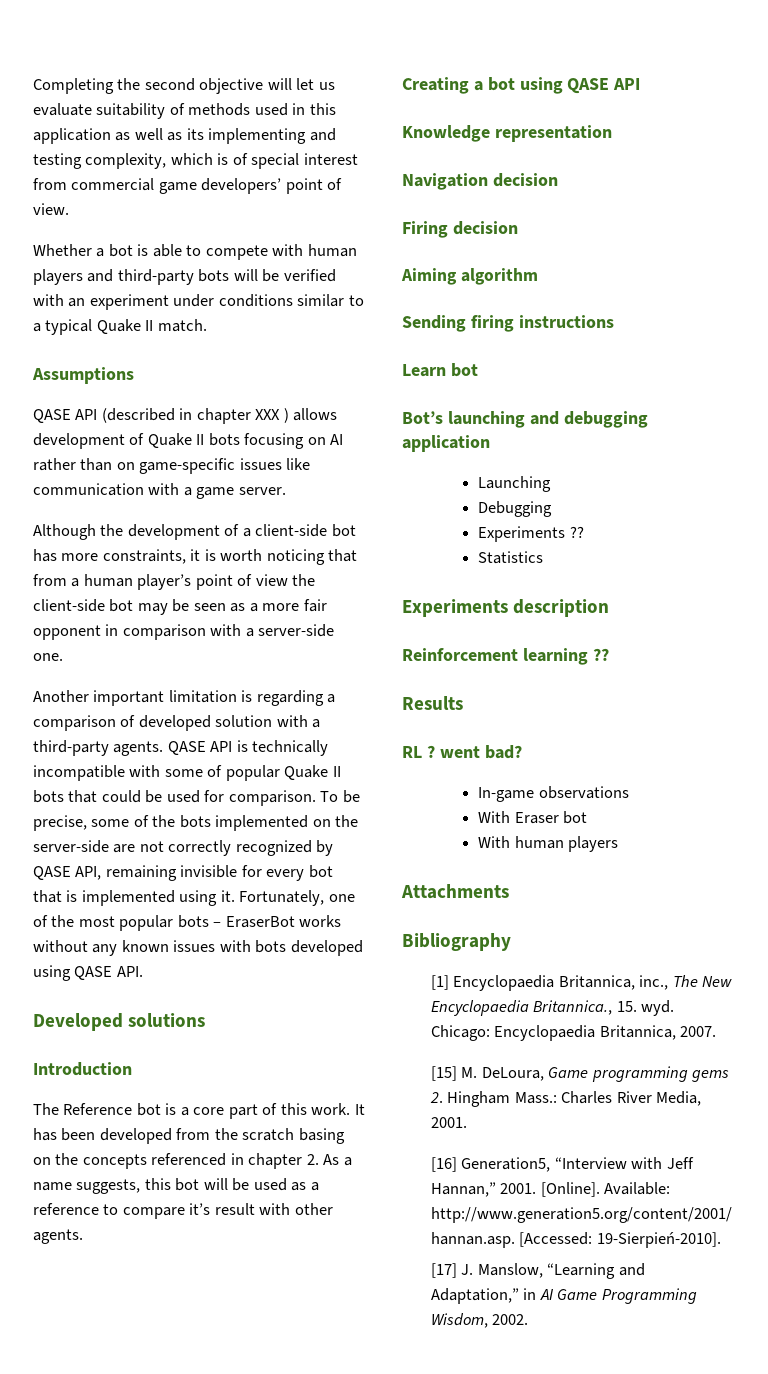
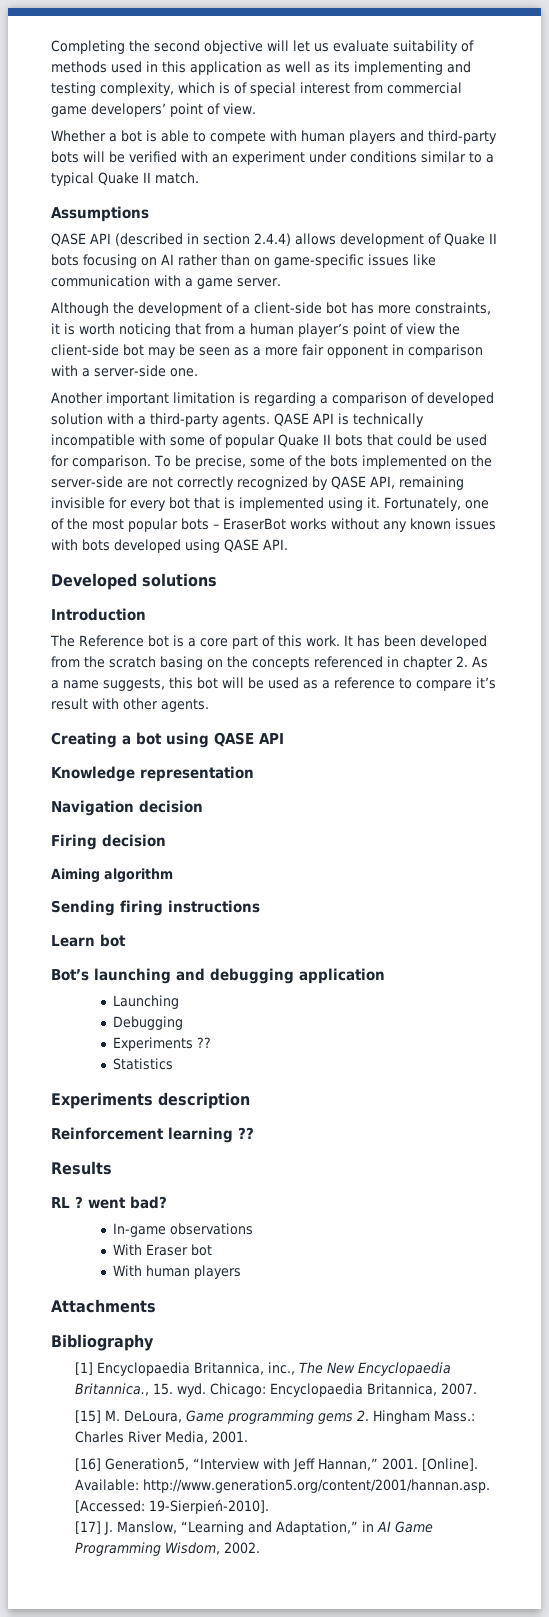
[196,408,289,424] chapter XXX ) -> [203,233,291,246] section 2.4.4)

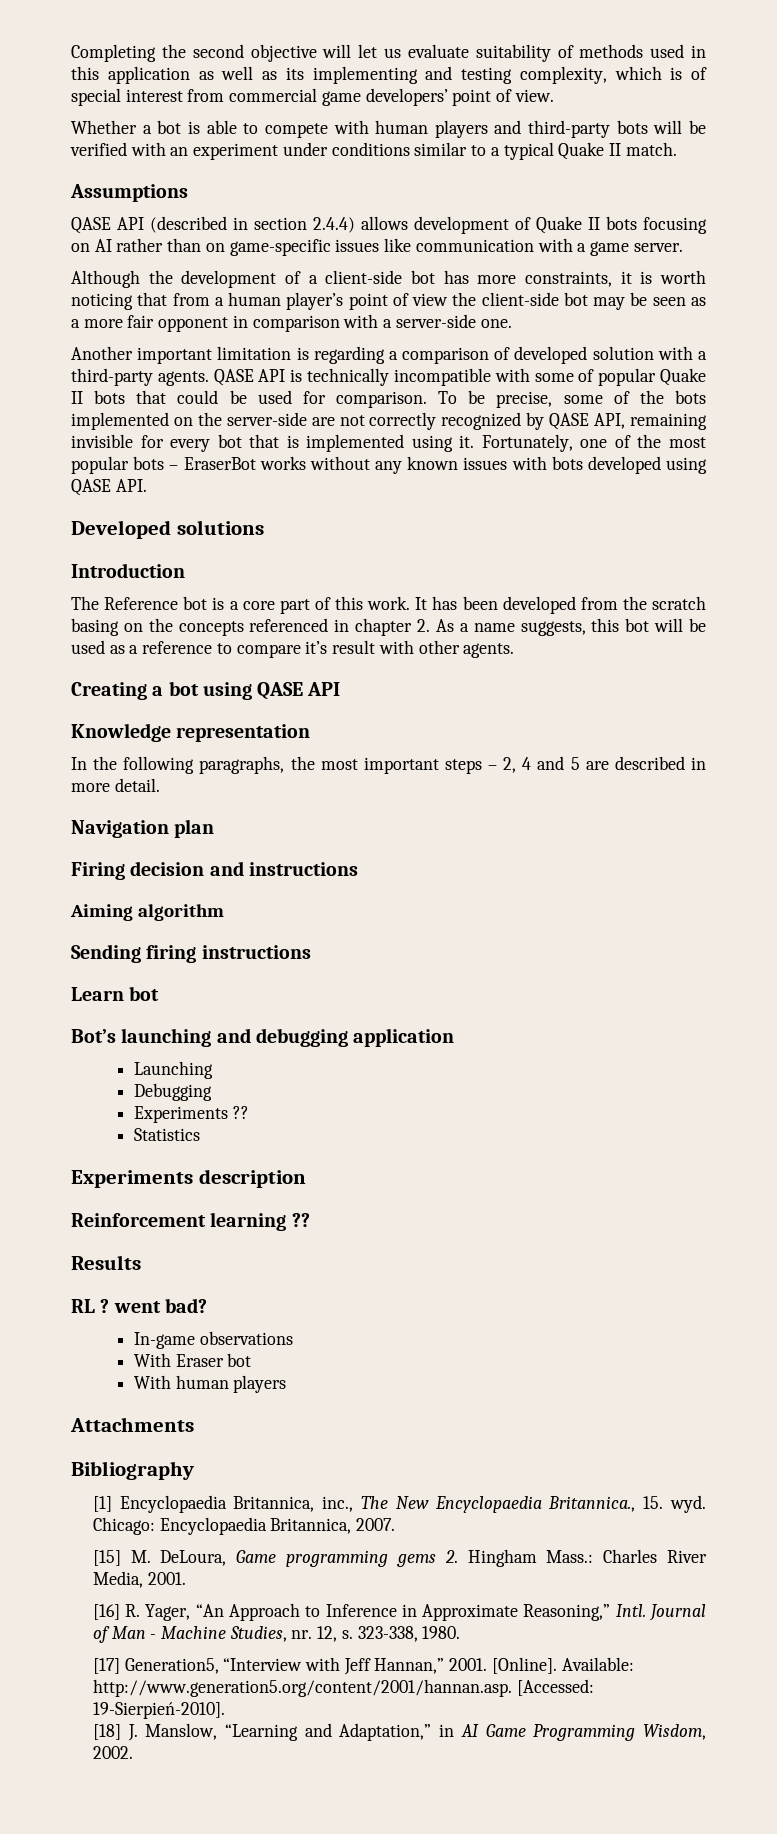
(254, 774) none -> [71,756,706,774] [71,778,160,792] // In the following paragraphs, the most important steps – 2, 4 and 5 are described in more detail.
[139,800,203,813] decision -> [174,819,215,838] plan
(166, 840) none -> [209,861,358,876] and instructions
(101, 1464) none -> [125,1603,706,1621] [92,1626,461,1643] [92,1658,120,1674] R. Yager, “An Approach to Inference in Approximate Reasoning,” Intl. Journal of Man - Machine Studies, nr. 12, s. 323-338, 1980. // [17]
[74,1521,101,1534] [17] -> [92,1724,121,1740] [18]

